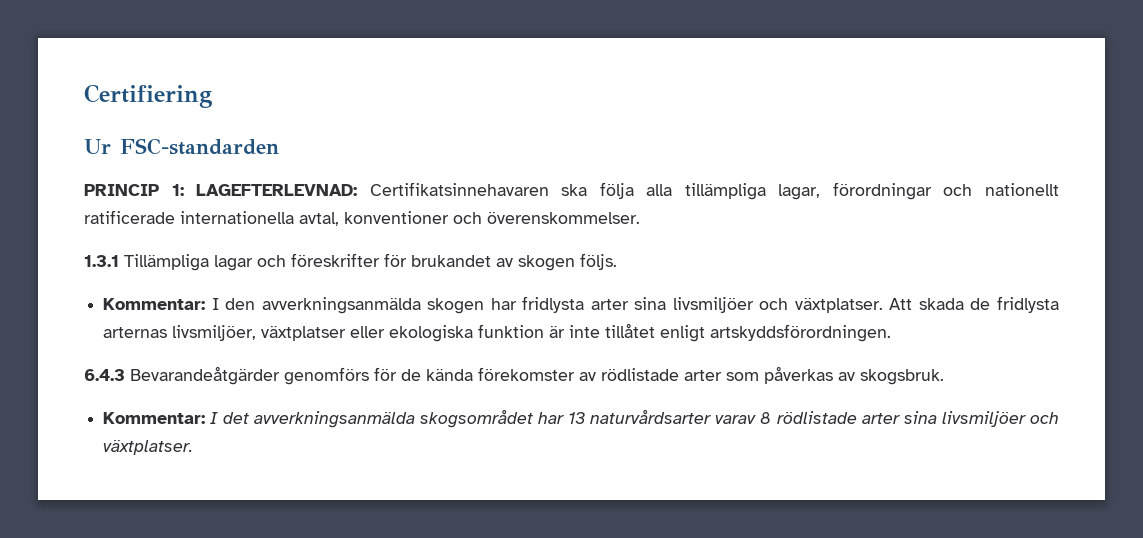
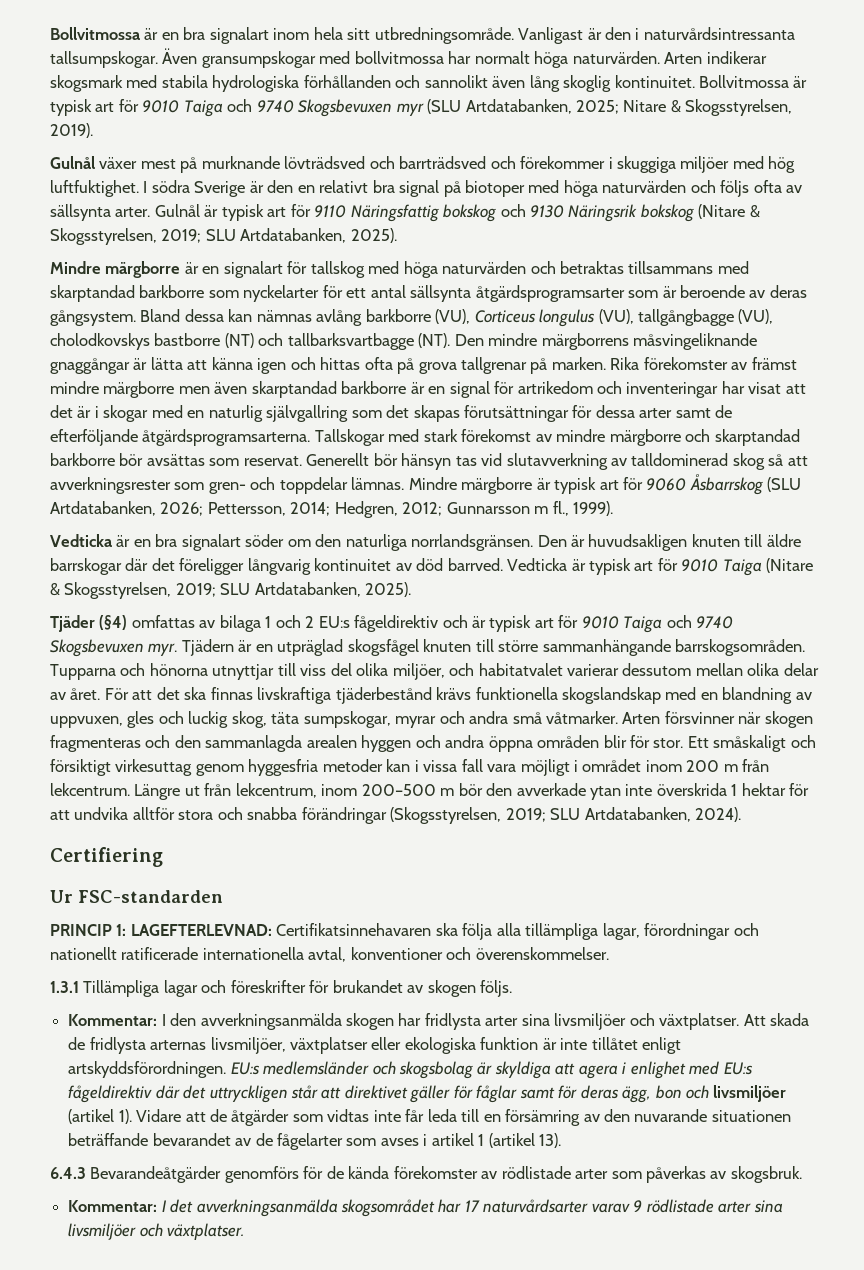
(84, 96) none -> [50,27,795,44] [50,48,767,68] [50,75,808,92] [50,99,793,117] [50,123,93,138] [50,156,796,173] [50,180,803,197] [50,204,760,222] [50,228,397,245] [50,261,749,278] [50,285,807,302] [50,309,774,327] [50,333,758,350] [50,357,797,374] [50,381,806,398] [50,405,733,422] [50,429,800,446] [50,453,808,470] [50,474,802,495] [50,501,614,518] [50,534,801,551] [50,558,814,576] [50,582,412,599] [50,615,734,633] [50,639,806,657] [50,663,819,680] [50,687,812,704] [50,711,813,728] [50,735,816,752] [50,759,770,776] [50,783,810,800] [50,807,742,824] Bollvitmossa är en bra signalart inom hela sitt utbredningsområde. Vanligast är den i naturvårdsintressanta tallsumpskogar. Även gransumpskogar med bollvitmossa har normalt höga naturvärden. Arten indikerar skogsmark med stabila hydrologiska förhållanden och sannolikt även lång skoglig kontinuitet. Bollvitmossa är typisk art för 9010 Taiga och 9740 Skogsbevuxen myr (SLU Artdatabanken, 2025; Nitare & Skogsstyrelsen, 2019). // Gulnål växer mest på murknande lövträdsved och barrträdsved och förekommer i skuggiga miljöer med hög luftfuktighet. I södra Sverige är den en relativt bra signal på biotoper med höga naturvärden och följs ofta av sällsynta arter. Gulnål är typisk art för 9110 Näringsfattig bokskog och 9130 Näringsrik bokskog (Nitare & Skogsstyrelsen, 2019; SLU Artdatabanken, 2025). // Mindre märgborre är en signalart för tallskog med höga naturvärden och betraktas tillsammans med skarptandad barkborre som nyckelarter för ett antal sällsynta åtgärdsprogramsarter som är beroende av deras gångsystem. Bland dessa kan nämnas avlång barkborre (VU), Corticeus longulus (VU), tallgångbagge (VU), cholodkovskys bastborre (NT) och tallbarksvartbagge (NT). Den mindre märgborrens måsvingeliknande gnaggångar är lätta att känna igen och hittas ofta på grova tallgrenar på marken. Rika förekomster av främst mindre märgborre men även skarptandad barkborre är en signal för artrikedom och inventeringar har visat att det är i skogar med en naturlig självgallring som det skapas förutsättningar för dessa arter samt de efterföljande åtgärdsprogramsarterna. Tallskogar med stark förekomst av mindre märgborre och skarptandad barkborre bör avsättas som reservat. Generellt bör hänsyn tas vid slutavverkning av talldominerad skog så att avverkningsrester som gren- och toppdelar lämnas. Mindre märgborre är typisk art för 9060 Åsbarrskog (SLU Artdatabanken, 2026; Pettersson, 2014; Hedgren, 2012; Gunnarsson m fl., 1999). // Vedticka är en bra signalart söder om den naturliga norrlandsgränsen. Den är huvudsakligen knuten till äldre barrskogar där det föreligger långvarig kontinuitet av död barrved. Vedticka är typisk art för 9010 Taiga (Nitare & Skogsstyrelsen, 2019; SLU Artdatabanken, 2025). // Tjäder (§4) omfattas av bilaga 1 och 2 EU:s fågeldirektiv och är typisk art för 9010 Taiga och 9740 Skogsbevuxen myr. Tjädern är en utpräglad skogsfågel knuten till större sammanhängande barrskogsområden. Tupparna och hönorna utnyttjar till viss del olika miljöer, och habitatvalet varierar dessutom mellan olika delar av året. För att det ska finnas livskraftiga tjäderbestånd krävs funktionella skogslandskap med en blandning av uppvuxen, gles och luckig skog, täta sumpskogar, myrar och andra små våtmarker. Arten försvinner när skogen fragmenteras och den sammanlagda arealen hyggen och andra öppna områden blir för stor. Ett småskaligt och försiktigt virkesuttag genom hyggesfria metoder kan i vissa fall vara möjligt i området inom 200 m från lekcentrum. Längre ut från lekcentrum, inom 200–500 m bör den avverkade ytan inte överskrida 1 hektar för att undvika alltför stora och snabba förändringar (Skogsstyrelsen, 2019; SLU Artdatabanken, 2024). //
(892, 333) none -> [230,1061,753,1079] [68,1085,787,1103] [68,1109,791,1126] [68,1133,562,1150] EU:s medlemsländer och skogsbolag är skyldiga att agera i enlighet med EU:s fågeldirektiv där det uttryckligen står att direktivet gäller för fåglar samt för deras ägg, bon och livsmiljöer (artikel 1). Vidare att de åtgärder som vidtas inte får leda till en försämring av den nuvarande situationen beträffande bevarandet av de fågelarter som avses i artikel 1 (artikel 13).
[568,412,585,424] 13 -> [464,1200,480,1212] 17
[760,412,772,424] 8 -> [633,1200,643,1212] 9

